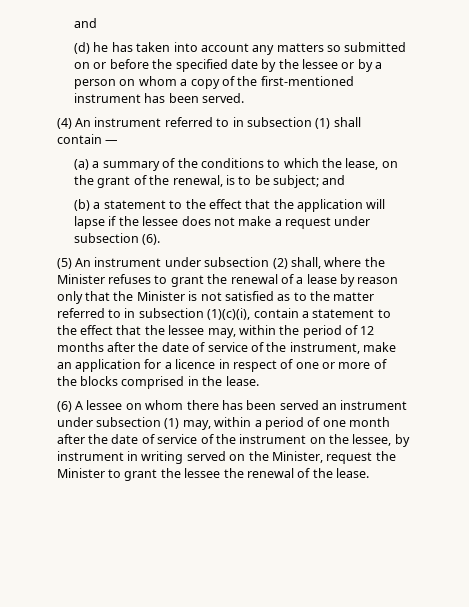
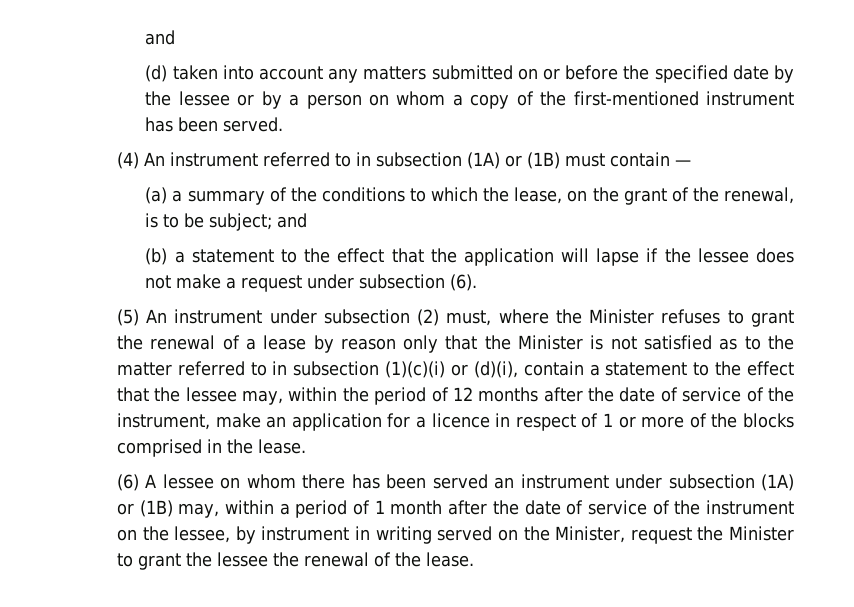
[93,42,133,52] he has -> (168, 73) none
[327,45,342,52] so -> (427, 73) none
[315,117,361,129] (1) shall -> [466,152,605,169] (1A) or (1B) must
[290,257,321,269] shall, -> [446,310,492,326] must,
[207,308,251,320] (1)(c)(i), -> [385,361,518,378] (1)(c)(i) or (d)(i),
[295,362,319,369] one -> [602,413,613,427] 1
[164,418,180,429] (1) -> [760,474,794,491] [116,500,173,517] (1A) or (1B)
[322,420,346,427] one -> [374,500,385,514] 1

